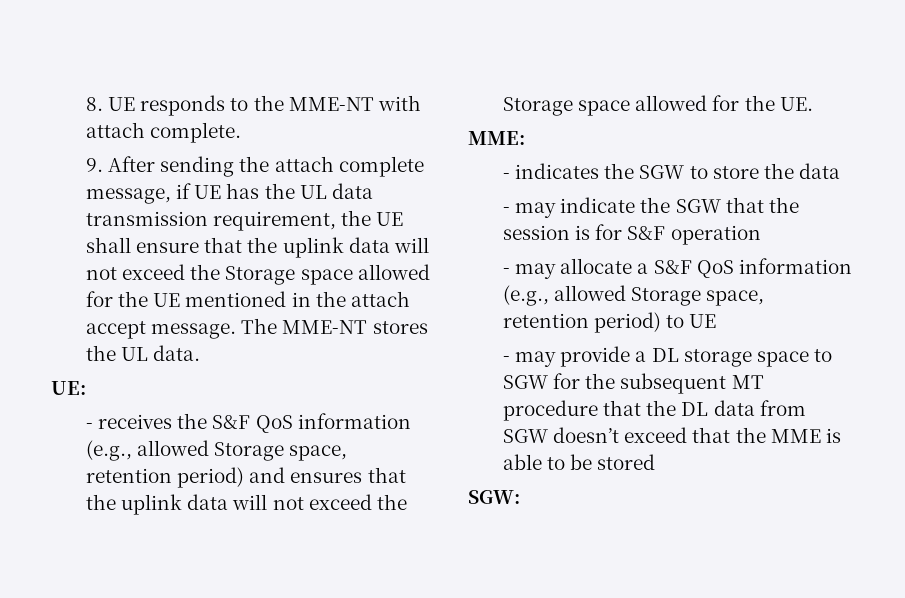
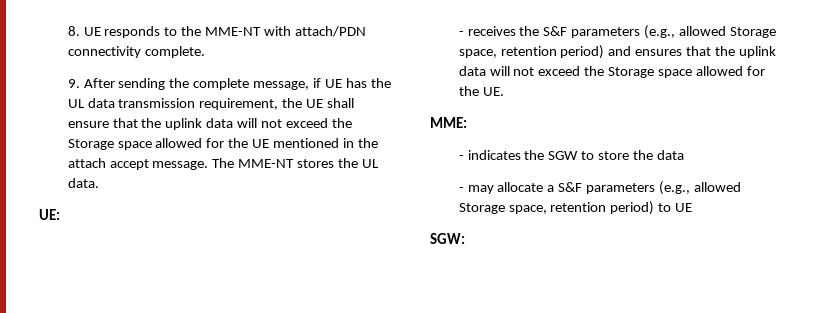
[85,122,145,138] attach -> [295,26,367,37] [67,46,141,58] attach/PDN connectivity
[274,156,334,172] attach -> (190, 83) none
[255,413,411,433] QoS information -> [571,27,641,38] parameters
[502,197,799,218] [502,224,761,245] // - may indicate the SGW that the session is for S&F operation -> (685, 155) none
[696,258,852,278] QoS information -> [586,183,656,194] parameters
[502,346,832,367] [502,373,764,394] [502,400,806,421] [502,427,841,443] [502,454,656,470] // - may provide a DL storage space to SGW for the subsequent MT procedure that the DL data from SGW doesn’t exceed that the MME is able to be stored -> (693, 207) none

